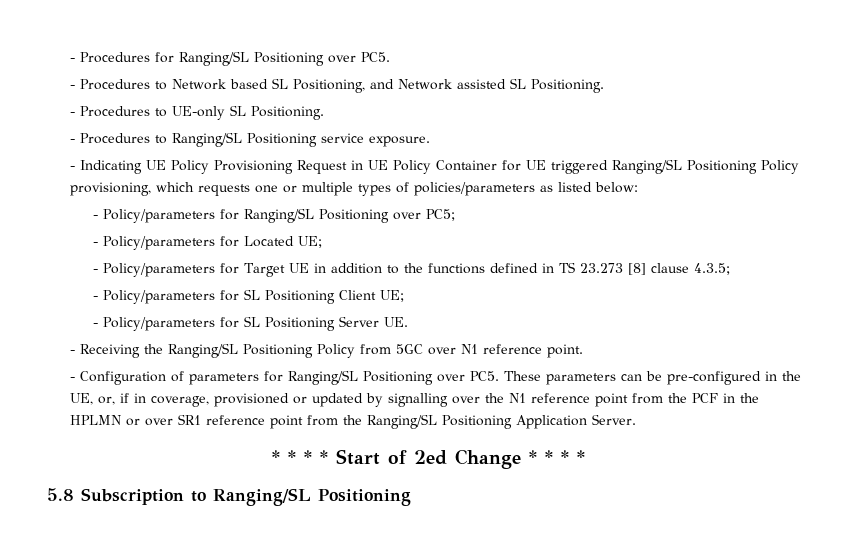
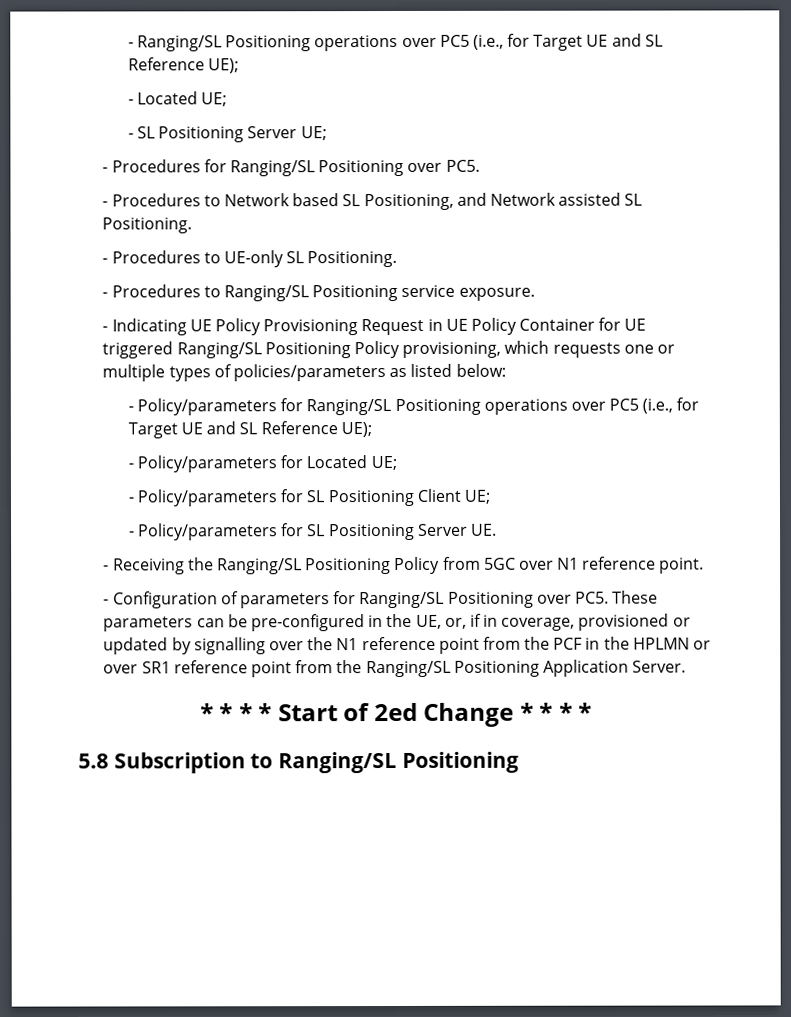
[69,58,75,62] - -> [127,33,663,52] [127,57,239,74] [127,91,228,107] [127,126,327,143] [102,167,109,173] - Ranging/SL Positioning operations over PC5 (i.e., for Target UE and SL Reference UE); // - Located UE; // - SL Positioning Server UE; // -
[392,209,455,221] over PC5; -> [483,397,700,415] [127,421,372,439] operations over PC5 (i.e., for Target UE and SL Reference UE);
[92,262,730,277] // - Policy/parameters for Target UE in addition to the functions defined in TS 23.273 [8] clause 4.3.5; -> (397, 463) none

